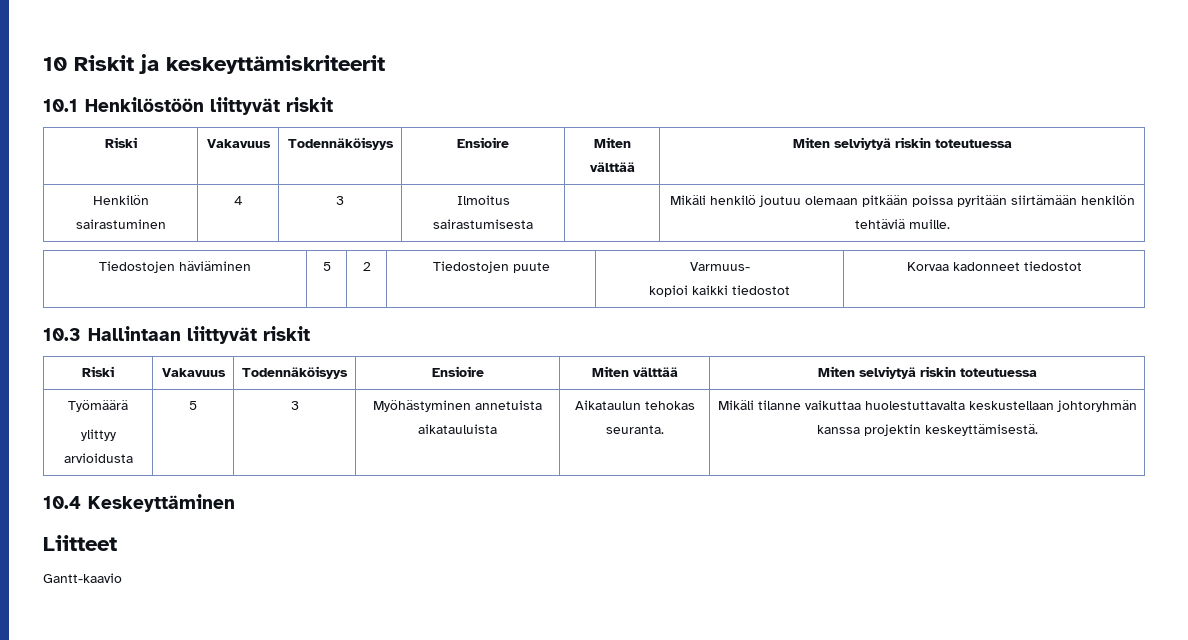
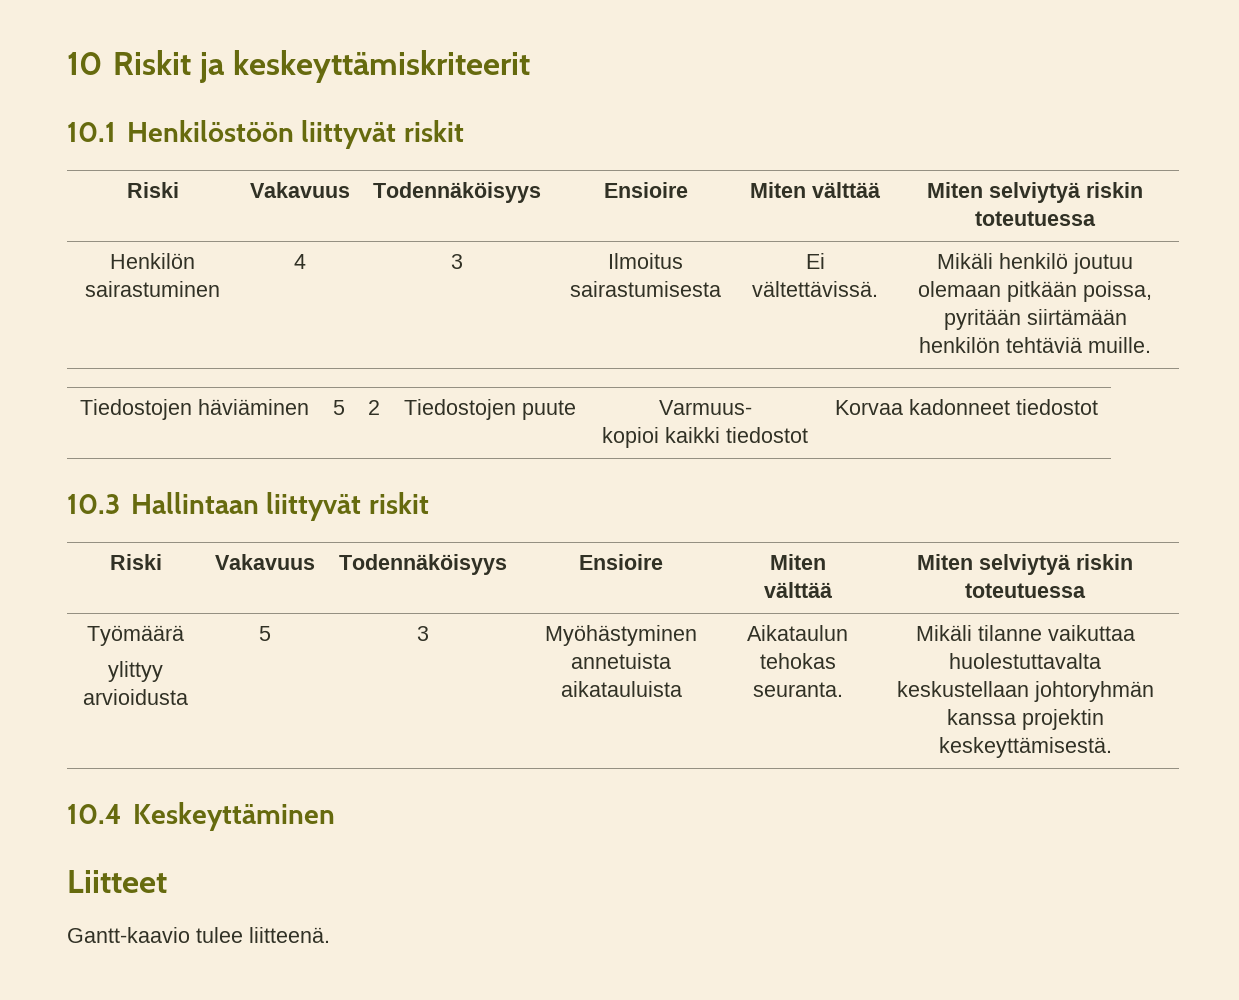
(533, 224) none -> [805,253,825,269] [752,281,878,297] Ei vältettävissä.
[911,195,953,207] poissa -> [1083,281,1152,302] poissa,
(122, 578) none -> [196,927,330,943] tulee liitteenä.

